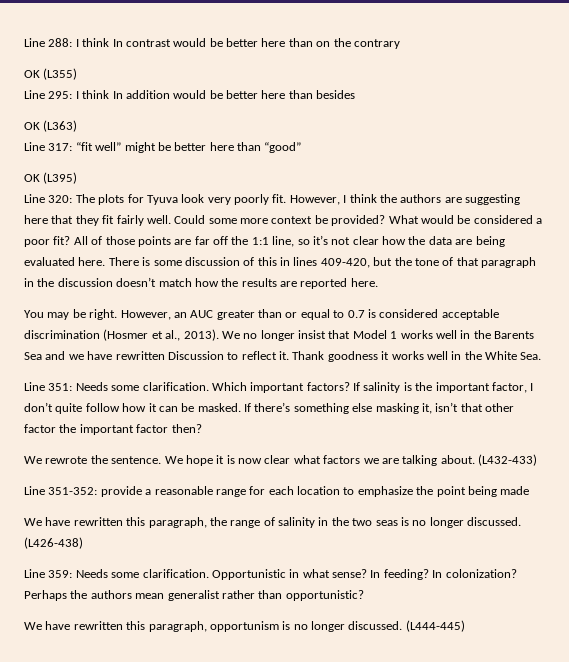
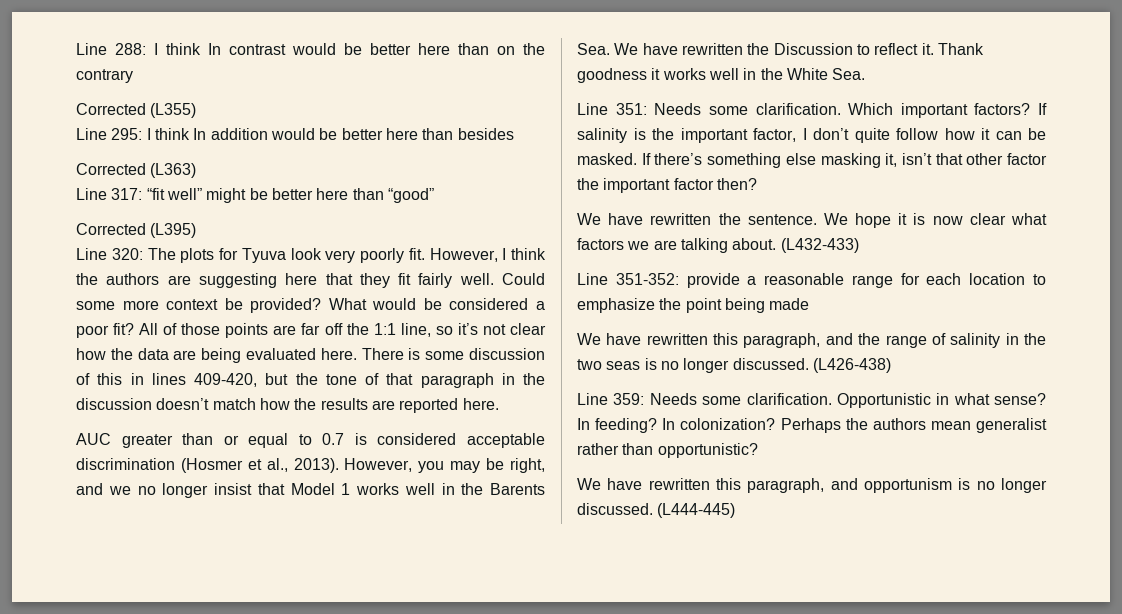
[24,70,40,78] OK -> [76,103,146,115] Corrected
[24,122,40,130] OK -> [76,163,146,175] Corrected
[24,174,40,182] OK -> [76,223,146,235] Corrected
[24,309,187,320] You may be right. However, an -> (499, 404) none
[221,331,240,339] We -> [344,458,546,473] [76,483,131,495] However, you may be right, and we
[24,351,165,360] Sea and we have rewritten -> [577,43,770,55] Sea. We have rewritten the
[45,456,88,464] rewrote -> [608,213,712,225] have rewritten
(207, 522) none -> [825,333,853,345] and
(207, 626) none -> [830,478,858,490] and

